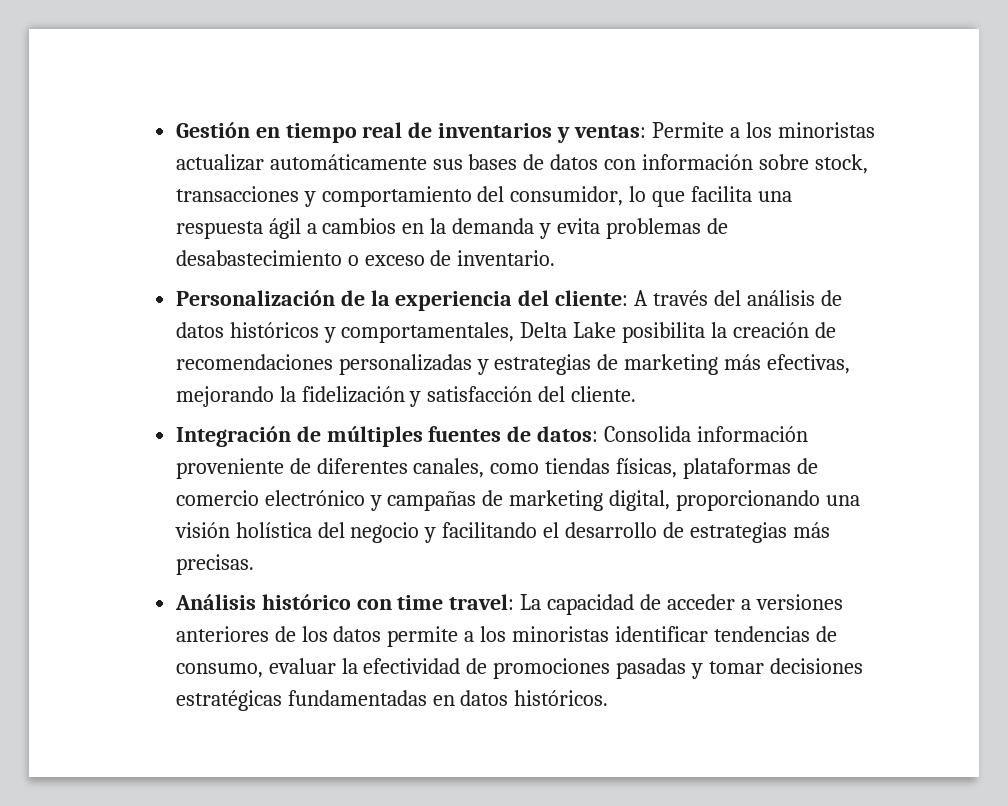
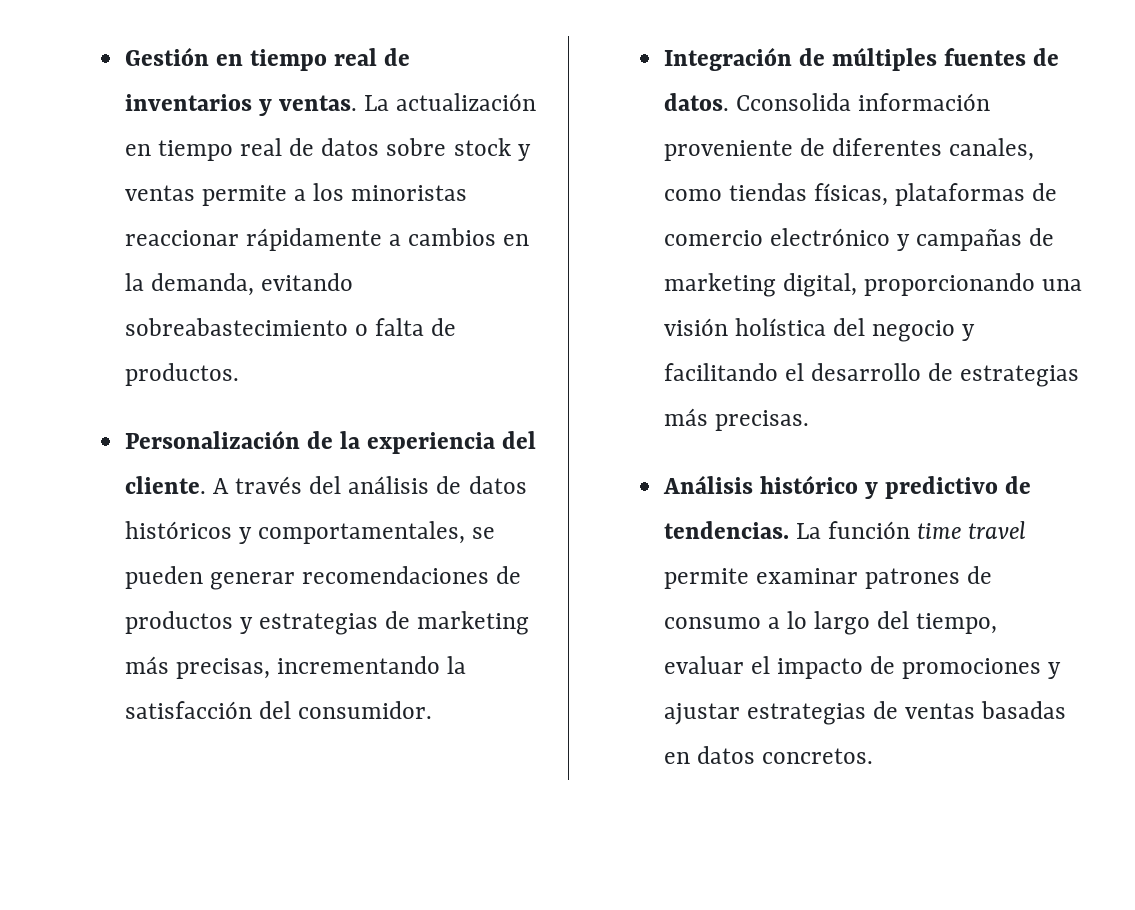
[574,122,875,138] [175,154,869,174] [175,186,793,207] [175,218,729,239] [175,250,556,266] ventas: Permite a los minoristas actualizar automáticamente sus bases de datos con información sobre stock, transacciones y comportamiento del consumidor, lo que facilita una respuesta ágil a cambios en la demanda y evita problemas de desabastecimiento o exceso de inventario. -> [278,93,537,111] [124,138,531,161] [124,183,468,206] [124,228,530,251] [124,273,353,296] [124,318,457,336] [124,363,239,386] ventas. La actualización en tiempo real de datos sobre stock y ventas permite a los minoristas reaccionar rápidamente a cambios en la demanda, evitando sobreabastecimiento o falta de productos.
[555,290,629,306] cliente: -> [124,476,206,494] cliente.
[520,322,837,343] [175,354,472,375] Delta Lake posibilita la creación de recomendaciones personalizadas -> [472,527,496,539] [124,566,522,590] [124,611,233,634] se pueden generar recomendaciones de productos
[767,354,851,374] [175,386,422,407] efectivas, mejorando la fidelización y -> [175,656,467,679] precisas, incrementando la
[571,386,637,402] cliente. -> [297,701,432,719] consumidor.
[537,426,692,442] datos: Consolida -> [663,93,851,111] datos. Cconsolida
[356,594,844,615] [175,626,838,647] [175,658,864,679] [175,690,427,711] con time travel: La capacidad de acceder a versiones anteriores de los datos permite a los minoristas identificar tendencias de consumo, evaluar la efectividad de promociones pasadas y tomar decisiones estratégicas fundamentadas -> [864,476,1032,499] [663,521,1026,539] [663,566,993,589] [663,611,998,635] [663,656,1062,679] [663,701,1067,725] y predictivo de tendencias. La función time travel permite examinar patrones de consumo a lo largo del tiempo, evaluar el impacto de promociones y ajustar estrategias de ventas basadas
[514,690,609,706] históricos. -> [761,748,873,764] concretos.

